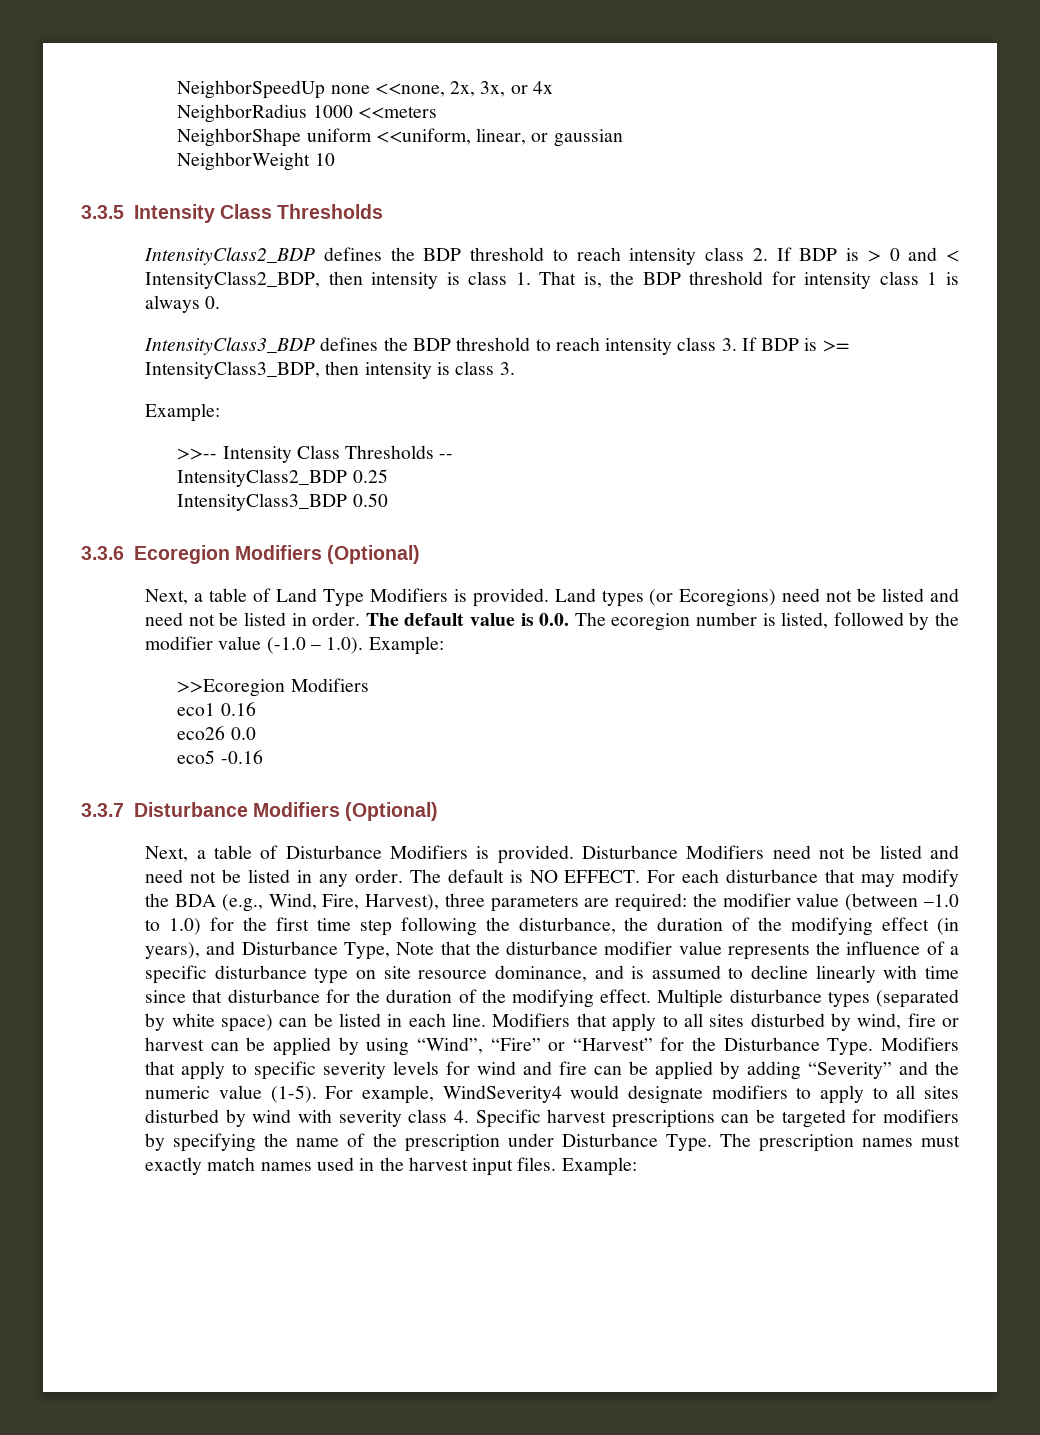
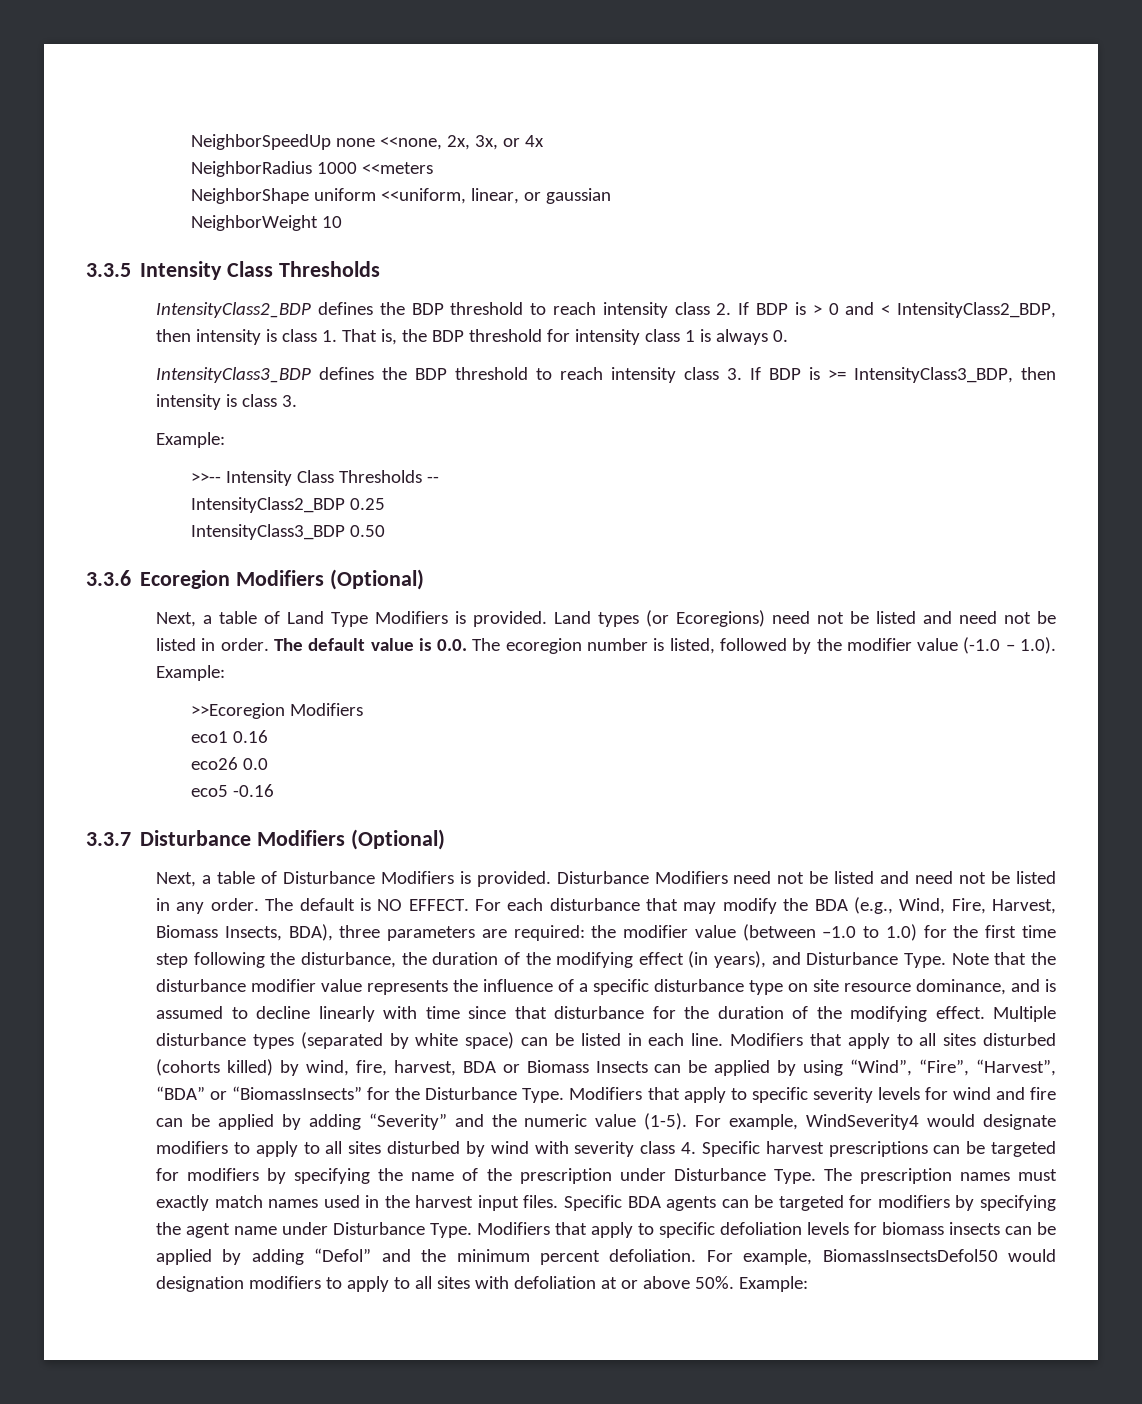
[365,894,440,911] Harvest), -> [992,899,1057,914] [156,924,333,941] Harvest, Biomass Insects, BDA),
[344,942,391,960] Type, -> [904,953,947,968] Type.
[830,1013,960,1031] [145,1037,205,1051] by wind, fire or harvest -> [156,1059,648,1076] (cohorts killed) by wind, fire, harvest, BDA or Biomass Insects
[490,1038,653,1051] “Fire” or “Harvest” -> [919,1059,1056,1076] [156,1086,363,1100] “Fire”, “Harvest”, “BDA” or “BiomassInsects”
(557, 1164) none -> [564,1195,1056,1211] [156,1222,1057,1238] [156,1248,1056,1265] [156,1276,734,1292] Specific BDA agents can be targeted for modifiers by specifying the agent name under Disturbance Type. Modifiers that apply to specific defoliation levels for biomass insects can be applied by adding “Defol” and the minimum percent defoliation. For example, BiomassInsectsDefol50 would designation modifiers to apply to all sites with defoliation at or above 50%.

